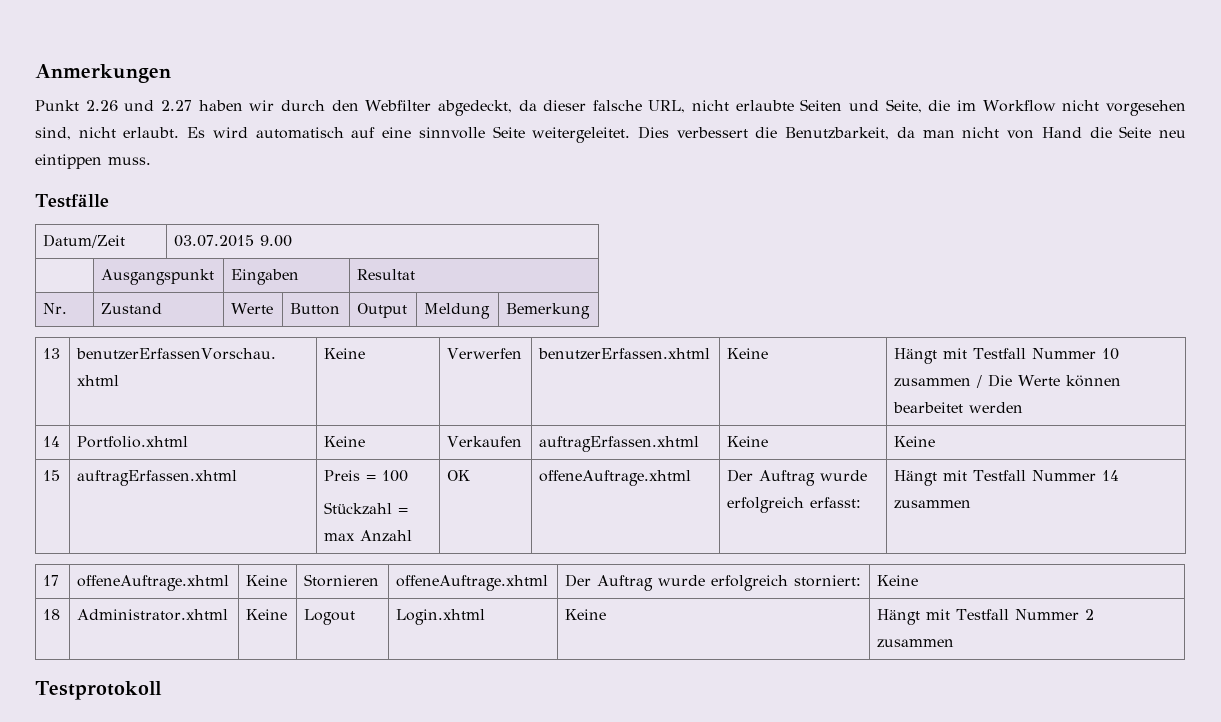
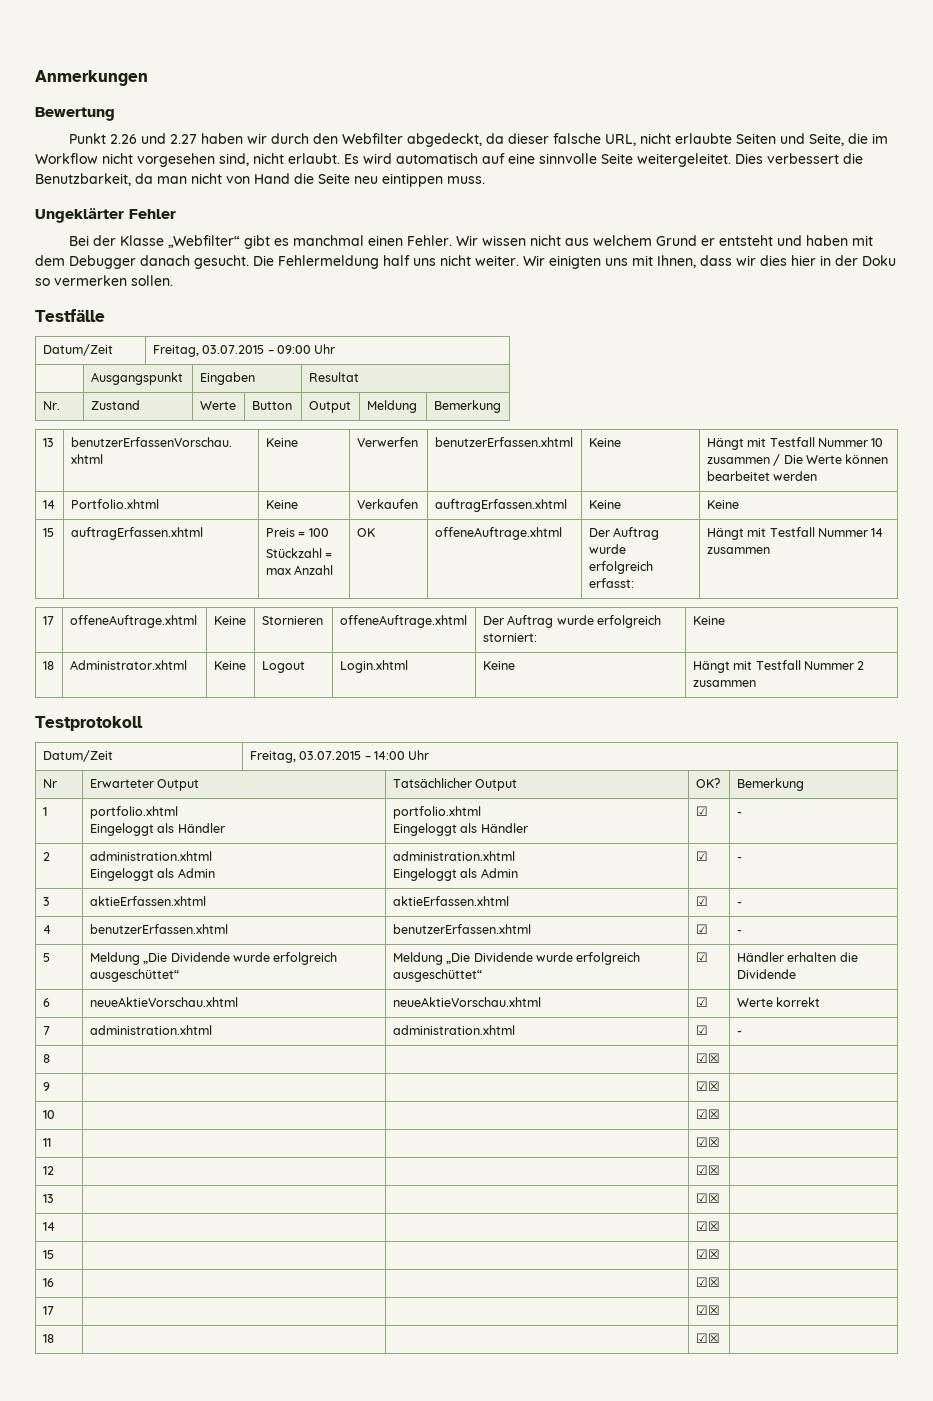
(171, 73) none -> [35,107,115,121] // Bewertung
[35,194,109,208] [43,234,126,248] [174,235,293,247] Testfälle // Datum/Zeit | 03.07.2015 9.00 -> [35,208,176,223] [68,235,873,249] [35,255,896,269] [35,275,173,286] [35,309,105,322] [42,344,113,356] [152,344,336,357] Ungeklärter Fehler // Bei der Klasse „Webfilter“ gibt es manchmal einen Fehler. Wir wissen nicht aus welchem Grund er entsteht und haben mit dem Debugger danach gesucht. Die Fehlermeldung half uns nicht weiter. Wir einigten uns mit Ihnen, dass wir dies hier in der Doku so vermerken sollen. // Testfälle // Datum/Zeit | Freitag, 03.07.2015 – 09:00 Uhr
(162, 690) none -> [42,750,113,762] [249,750,430,763] [42,779,57,788] [89,779,200,791] [392,778,518,791] [695,778,720,788] [736,778,804,791] [42,807,47,816] [89,806,178,819] [89,823,225,836] [392,806,481,819] [392,823,528,836] [695,806,708,816] [736,812,742,816] [42,852,50,861] [89,851,212,861] [89,868,215,881] [392,851,515,861] [392,868,518,881] [695,851,708,861] [736,857,742,861] [42,897,50,906] [89,896,206,906] [392,896,509,906] [695,896,708,906] [736,902,742,906] [42,925,51,934] [89,924,228,934] [392,924,531,934] [695,924,708,934] [736,930,742,934] [42,953,50,962] [89,952,338,965] [89,969,179,982] [392,952,641,965] [392,969,482,982] [695,952,708,962] [736,952,858,962] [736,969,796,979] [42,998,50,1007] [89,997,238,1007] [392,997,541,1007] [695,997,708,1007] [736,997,821,1007] [42,1026,50,1035] [89,1025,212,1035] [392,1025,515,1035] [695,1025,708,1035] [736,1031,742,1035] [42,1054,50,1063] [695,1053,720,1063] [42,1082,50,1091] [695,1081,720,1091] [42,1110,55,1119] [695,1109,720,1119] [42,1138,51,1147] [695,1137,720,1147] [42,1166,54,1175] [695,1165,720,1175] [42,1194,54,1203] [695,1193,720,1203] [42,1222,55,1231] [695,1221,720,1231] [42,1250,54,1259] [695,1249,720,1259] [42,1278,54,1287] [695,1277,720,1287] [42,1306,54,1315] [695,1305,720,1315] [42,1334,54,1343] [695,1333,720,1343] // Datum/Zeit | Freitag, 03.07.2015 – 14:00 Uhr // Nr | Erwarteter Output | Tatsächlicher Output | OK? | Bemerkung // 1 | portfolio.xhtml // Eingeloggt als Händler | portfolio.xhtml // Eingeloggt als Händler | ☑ | - // 2 | administration.xhtml // Eingeloggt als Admin | administration.xhtml // Eingeloggt als Admin | ☑ | - // 3 | aktieErfassen.xhtml | aktieErfassen.xhtml | ☑ | - // 4 | benutzerErfassen.xhtml | benutzerErfassen.xhtml | ☑ | - // 5 | Meldung „Die Dividende wurde erfolgreich ausgeschüttet“ | Meldung „Die Dividende wurde erfolgreich ausgeschüttet“ | ☑ | Händler erhalten die Dividende // 6 | neueAktieVorschau.xhtml | neueAktieVorschau.xhtml | ☑ | Werte korrekt // 7 | administration.xhtml | administration.xhtml | ☑ | - // 8 | | | ☑☒ | // 9 | | | ☑☒ | // 10 | | | ☑☒ | // 11 | | | ☑☒ | // 12 | | | ☑☒ | // 13 | | | ☑☒ | // 14 | | | ☑☒ | // 15 | | | ☑☒ | // 16 | | | ☑☒ | // 17 | | | ☑☒ | // 18 | | | ☑☒ |

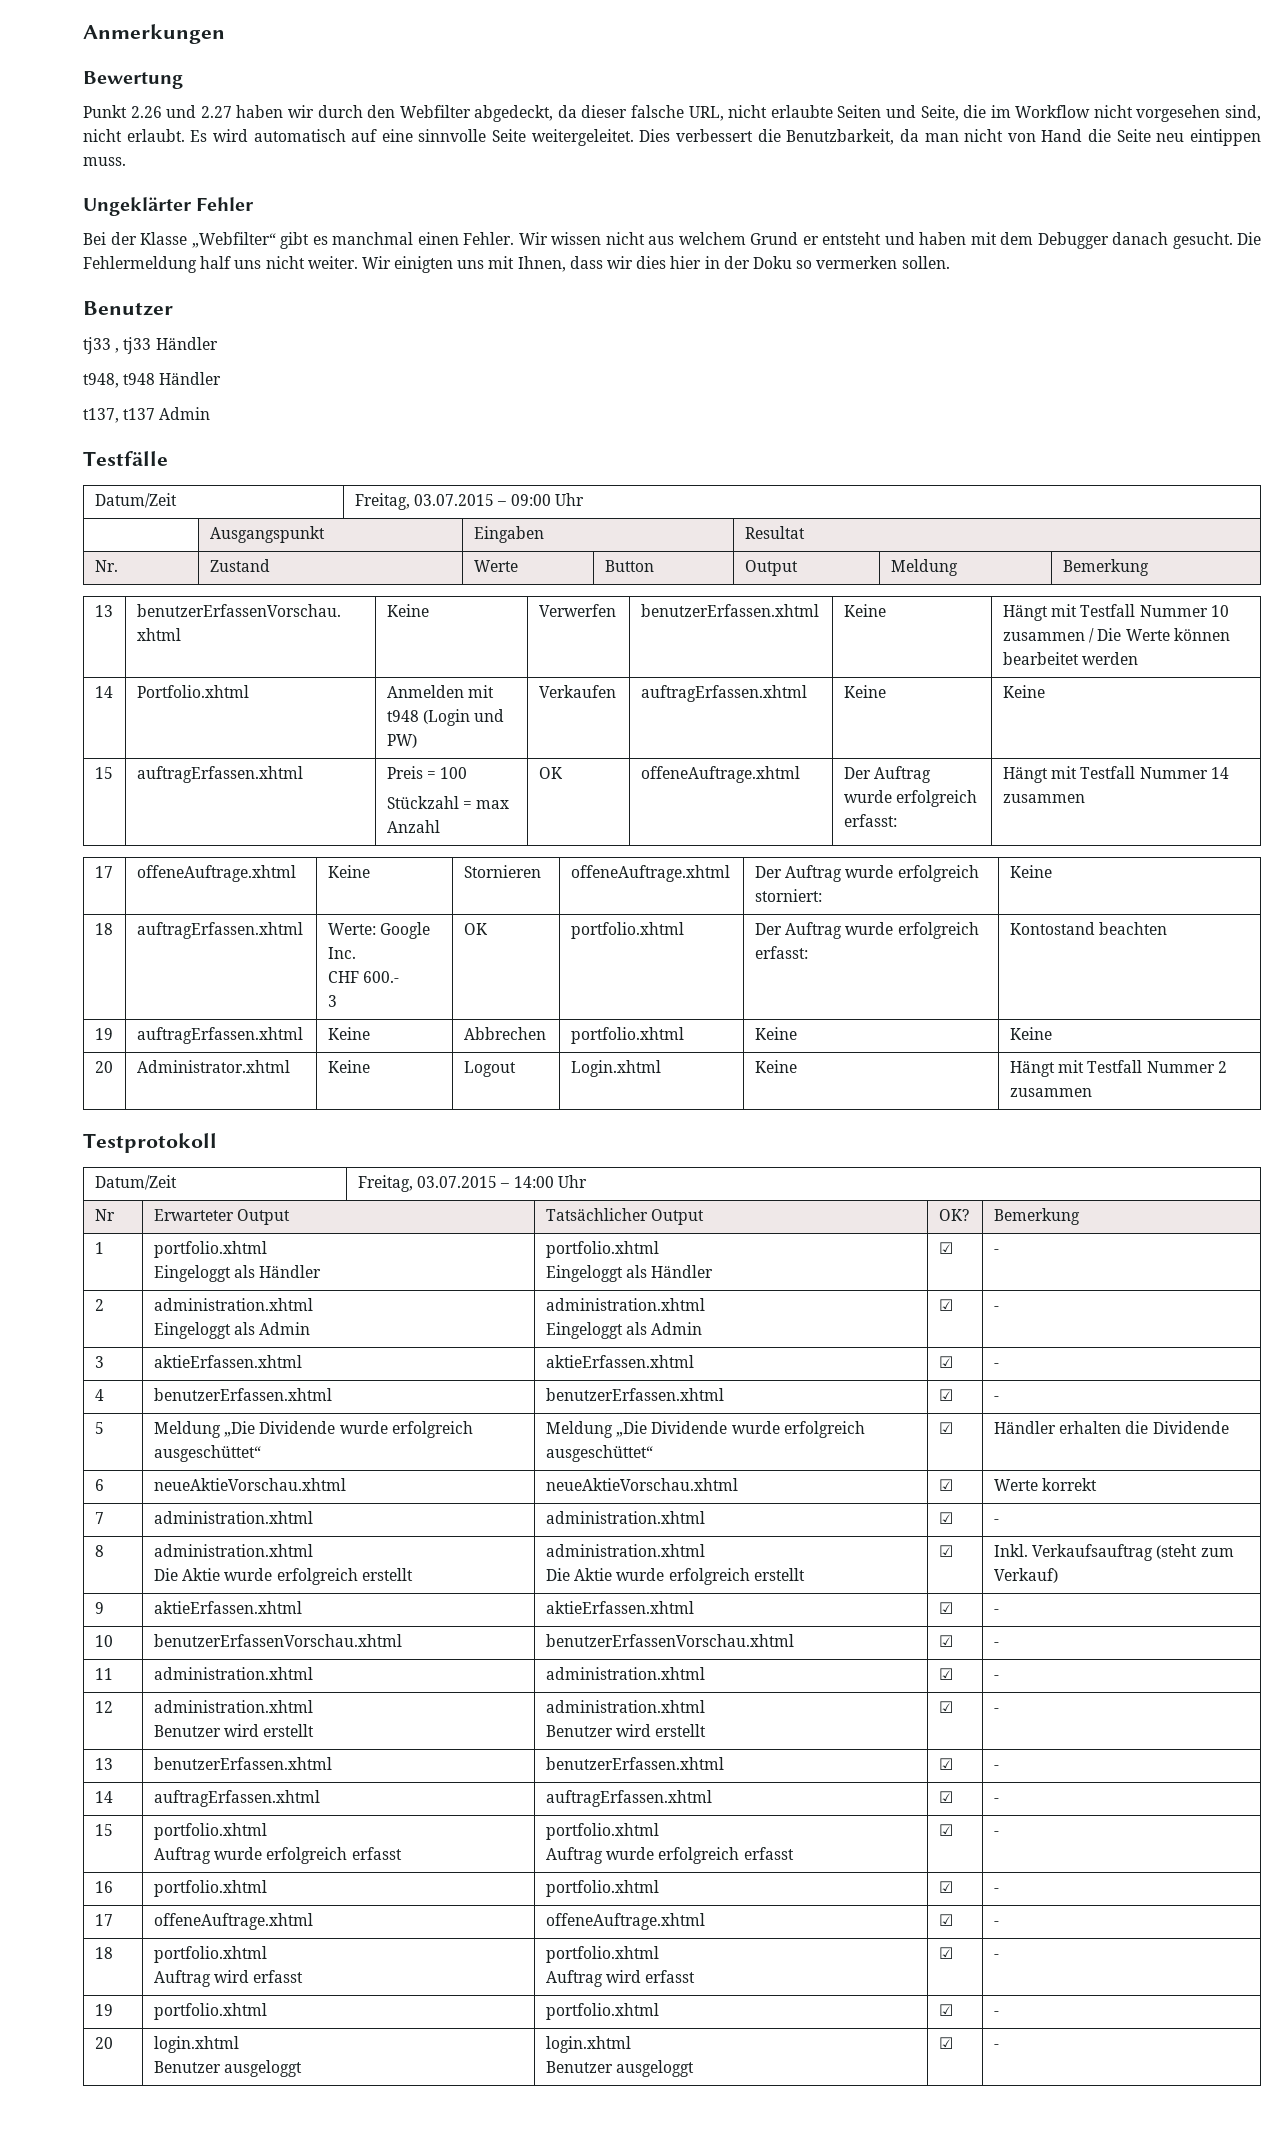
(173, 280) none -> [83,301,173,316] [83,337,218,354] [83,372,222,388] [83,407,211,423] // Benutzer // tj33 , tj33 Händler // t948, t948 Händler // t137, t137 Admin
[265,500,298,509] Keine -> [386,685,495,698] [386,709,505,726] [386,734,417,748] Anmelden mit t948 (Login und PW)
(54, 665) none -> [136,922,303,939] [327,922,431,939] [327,947,356,959] [327,971,400,983] [327,995,337,1007] [463,923,488,935] [570,922,684,939] [754,922,979,939] [754,946,808,959] [1009,922,1168,935] [94,1028,113,1040] [136,1027,303,1044] [327,1027,370,1040] [463,1027,546,1040] [570,1027,684,1044] [754,1027,797,1040] [1009,1027,1052,1040] [94,1061,113,1073] | auftragErfassen.xhtml | Werte: Google Inc. // CHF 600.- // 3 | OK | portfolio.xhtml | Der Auftrag wurde erfolgreich erfasst: | Kontostand beachten // 19 | auftragErfassen.xhtml | Keine | Abbrechen | portfolio.xhtml | Keine | Keine // 20
[695,1053,720,1063] [42,1082,50,1091] [695,1081,720,1091] [42,1110,55,1119] [695,1109,720,1119] [42,1138,51,1147] [695,1137,720,1147] [42,1166,54,1175] [695,1165,720,1175] [42,1194,54,1203] [695,1193,720,1203] [42,1222,55,1231] [695,1221,720,1231] [42,1250,54,1259] [695,1249,720,1259] [42,1278,54,1287] [695,1277,720,1287] [42,1306,54,1315] [695,1305,720,1315] [42,1334,54,1343] [695,1333,720,1343] | | ☑☒ | // 9 | | | ☑☒ | // 10 | | | ☑☒ | // 11 | | | ☑☒ | // 12 | | | ☑☒ | // 13 | | | ☑☒ | // 14 | | | ☑☒ | // 15 | | | ☑☒ | // 16 | | | ☑☒ | // 17 | | | ☑☒ | // 18 | | | ☑☒ | -> [153,1544,313,1557] [153,1568,413,1585] [545,1544,705,1557] [545,1568,805,1585] [938,1545,953,1557] [993,1544,1234,1561] [993,1568,1058,1583] [94,1602,104,1614] [153,1601,302,1614] [545,1601,694,1614] [938,1602,953,1614] [993,1609,999,1614] [94,1635,113,1647] [153,1634,402,1647] [545,1634,794,1647] [938,1635,953,1647] [993,1642,999,1647] [94,1668,113,1680] [153,1667,313,1680] [545,1667,705,1680] [938,1668,953,1680] [993,1675,999,1680] [94,1701,113,1713] [153,1700,313,1713] [153,1724,315,1737] [545,1700,705,1713] [545,1724,707,1737] [938,1701,953,1713] [993,1708,999,1713] [94,1758,113,1770] [153,1757,332,1770] [545,1757,724,1770] [938,1758,953,1770] [993,1765,999,1770] [94,1791,113,1803] [153,1790,320,1807] [545,1790,712,1807] [938,1791,953,1803] [993,1798,999,1803] [94,1824,113,1836] [153,1823,267,1840] [153,1847,402,1864] [545,1823,659,1840] [545,1847,794,1864] [938,1824,953,1836] [993,1831,999,1836] [94,1881,113,1893] [153,1880,267,1897] [545,1880,659,1897] [938,1881,953,1893] [993,1888,999,1893] [94,1914,113,1926] [153,1913,313,1930] [545,1913,705,1930] [938,1914,953,1926] [993,1921,999,1926] [94,1947,113,1959] [153,1946,267,1963] [153,1970,304,1987] [545,1946,659,1963] [545,1970,696,1987] [938,1947,953,1959] [993,1954,999,1959] [94,2004,113,2016] [153,2003,267,2020] [545,2003,659,2020] [938,2004,953,2016] [993,2011,999,2016] [94,2037,113,2049] [153,2036,239,2053] [153,2060,303,2077] [545,2036,631,2053] [545,2060,695,2077] [938,2037,953,2049] [993,2044,999,2049] administration.xhtml // Die Aktie wurde erfolgreich erstellt | administration.xhtml // Die Aktie wurde erfolgreich erstellt | ☑ | Inkl. Verkaufsauftrag (steht zum Verkauf) // 9 | aktieErfassen.xhtml | aktieErfassen.xhtml | ☑ | - // 10 | benutzerErfassenVorschau.xhtml | benutzerErfassenVorschau.xhtml | ☑ | - // 11 | administration.xhtml | administration.xhtml | ☑ | - // 12 | administration.xhtml // Benutzer wird erstellt | administration.xhtml // Benutzer wird erstellt | ☑ | - // 13 | benutzerErfassen.xhtml | benutzerErfassen.xhtml | ☑ | - // 14 | auftragErfassen.xhtml | auftragErfassen.xhtml | ☑ | - // 15 | portfolio.xhtml // Auftrag wurde erfolgreich erfasst | portfolio.xhtml // Auftrag wurde erfolgreich erfasst | ☑ | - // 16 | portfolio.xhtml | portfolio.xhtml | ☑ | - // 17 | offeneAuftrage.xhtml | offeneAuftrage.xhtml | ☑ | - // 18 | portfolio.xhtml // Auftrag wird erfasst | portfolio.xhtml // Auftrag wird erfasst | ☑ | - // 19 | portfolio.xhtml | portfolio.xhtml | ☑ | - // 20 | login.xhtml // Benutzer ausgeloggt | login.xhtml // Benutzer ausgeloggt | ☑ | -

